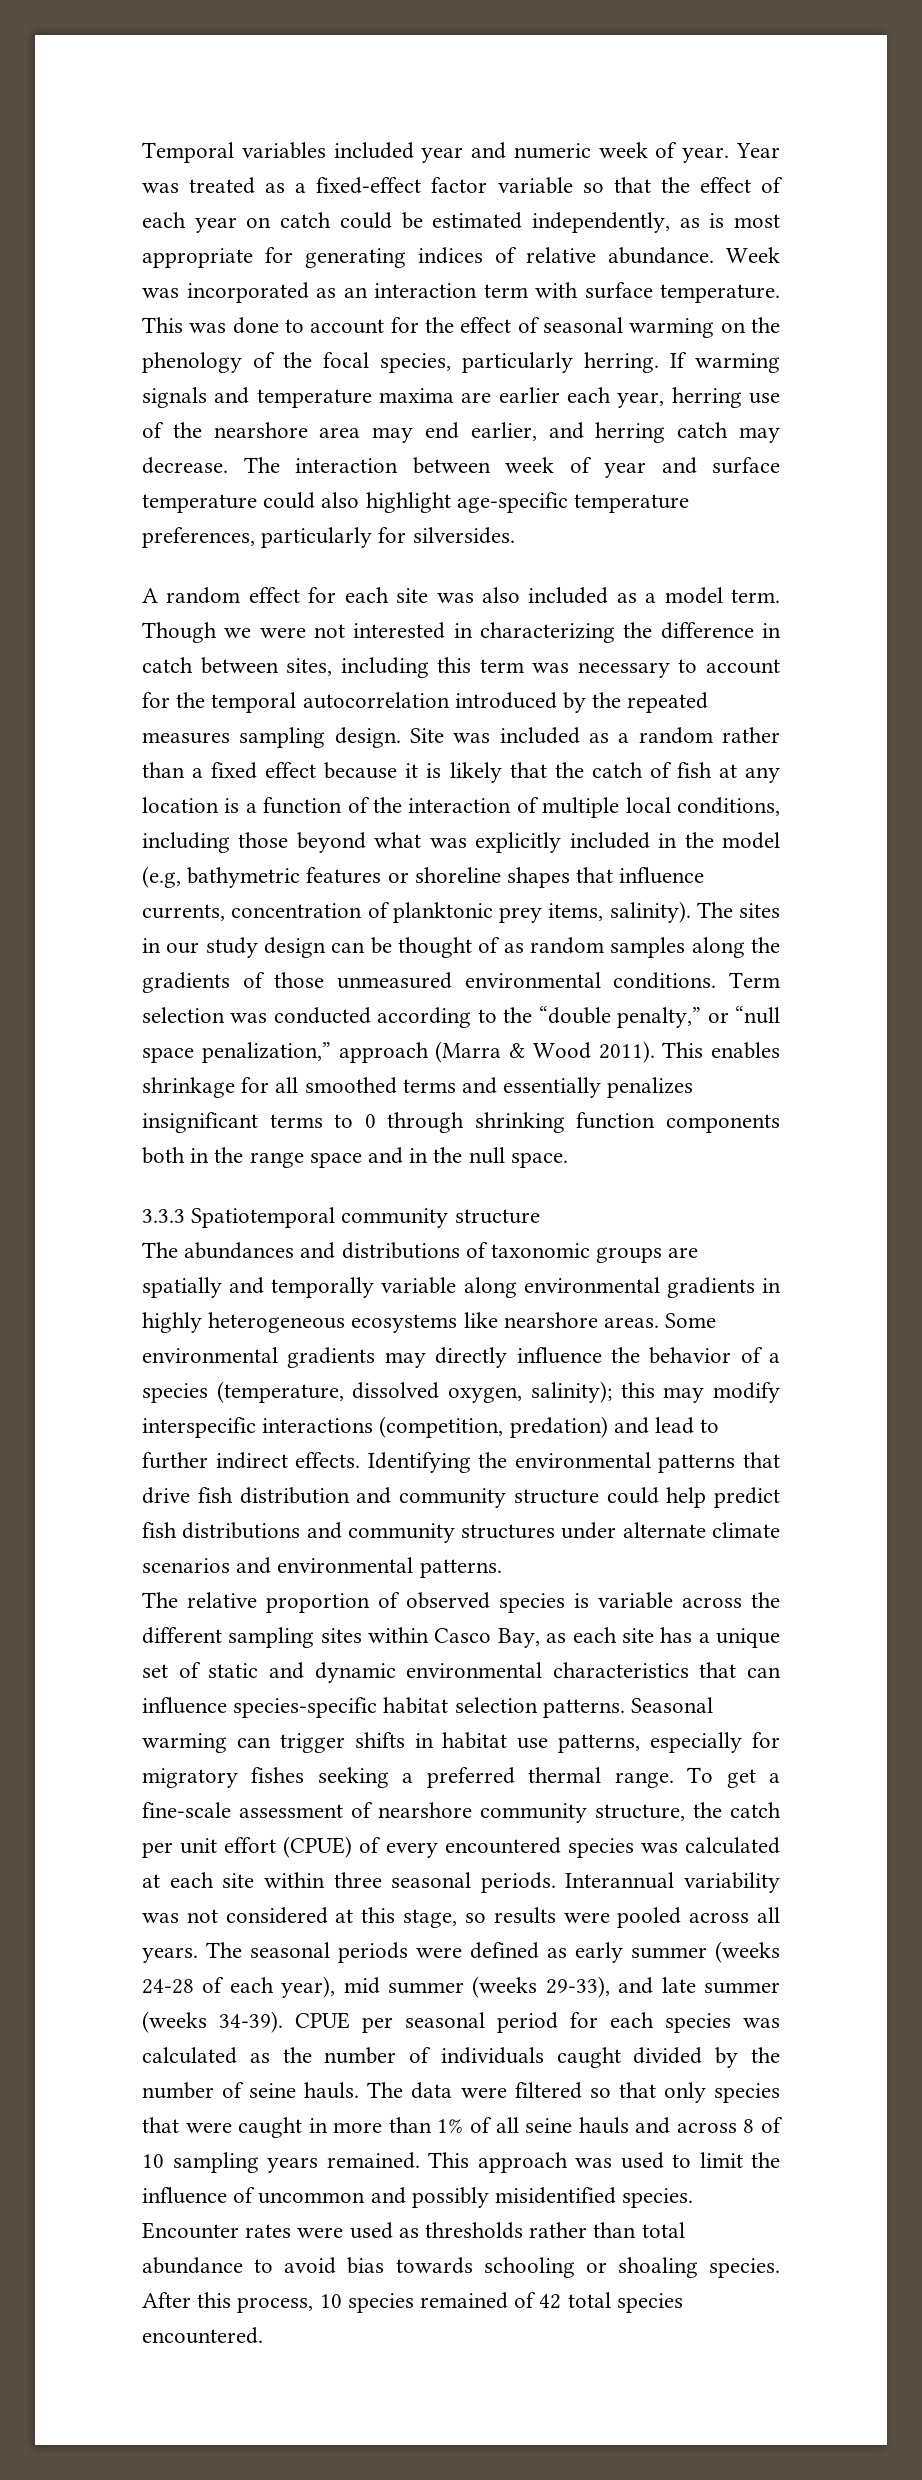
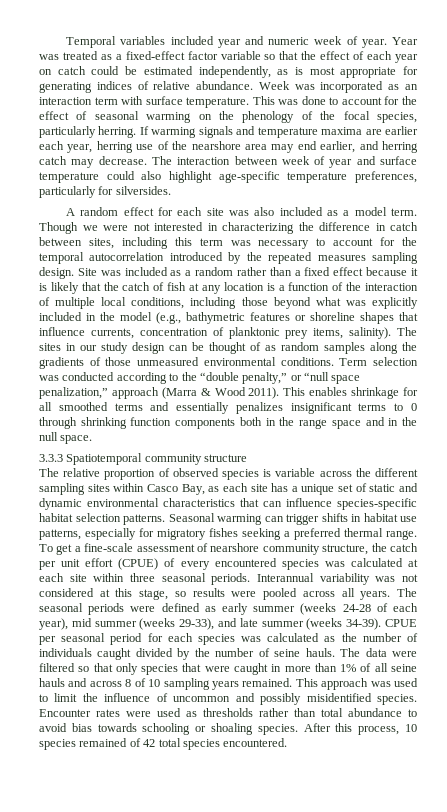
[142,866,181,888] (e.g, -> [156,312,181,324] (e.g.,
[142,1242,699,1263] [142,1277,781,1298] [142,1312,717,1333] [142,1347,780,1368] [142,1381,780,1403] [142,1416,720,1438] [142,1452,780,1473] [142,1487,780,1508] [142,1522,780,1543] [142,1557,502,1578] // The abundances and distributions of taxonomic groups are spatially and temporally variable along environmental gradients in highly heterogeneous ecosystems like nearshore areas. Some environmental gradients may directly influence the behavior of a species (temperature, dissolved oxygen, salinity); this may modify interspecific interactions (competition, predation) and lead to further indirect effects. Identifying the environmental patterns that drive fish distribution and community structure could help predict fish distributions and community structures under alternate climate scenarios and environmental patterns. -> (248, 458) none

